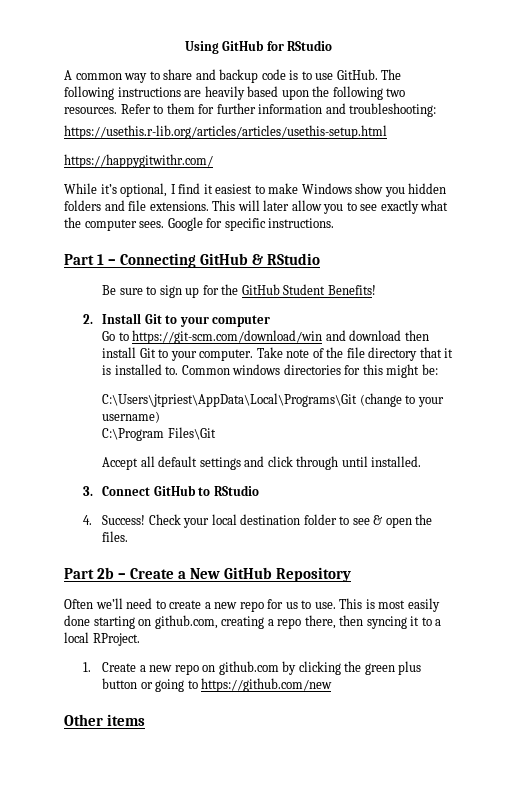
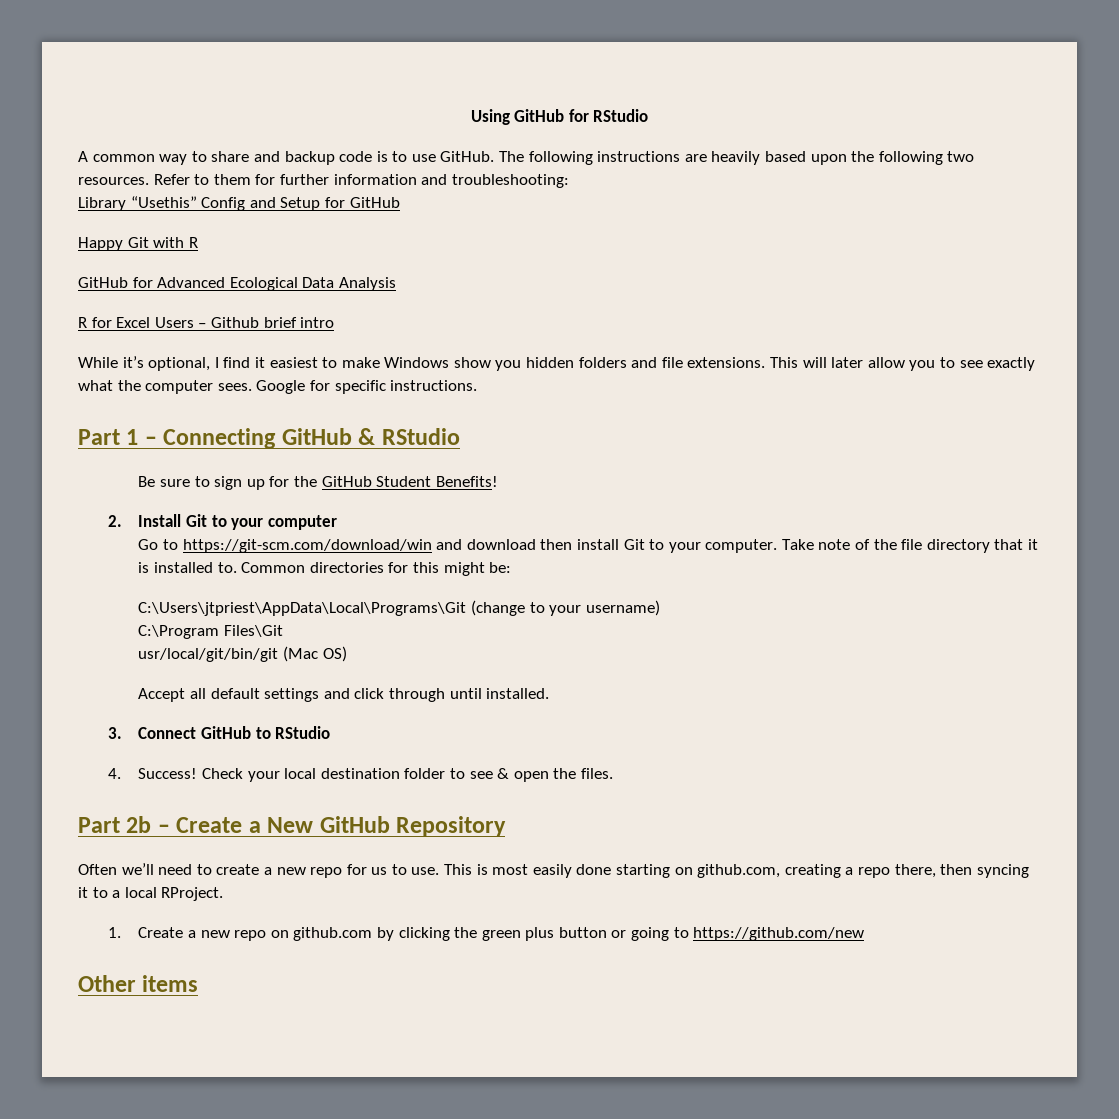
[64,125,387,139] [64,154,213,168] https://usethis.r-lib.org/articles/articles/usethis-setup.html // https://happygitwithr.com/ -> [78,196,400,211] [78,237,198,251] [78,277,396,291] [78,317,335,328] Library “Usethis” Config and Setup for GitHub // Happy Git with R // GitHub for Advanced Ecological Data Analysis // R for Excel Users – Github brief intro
[232,364,281,375] windows -> (306, 567) none
(216, 433) none -> [138,646,347,662] // usr/local/git/bin/git (Mac OS)

